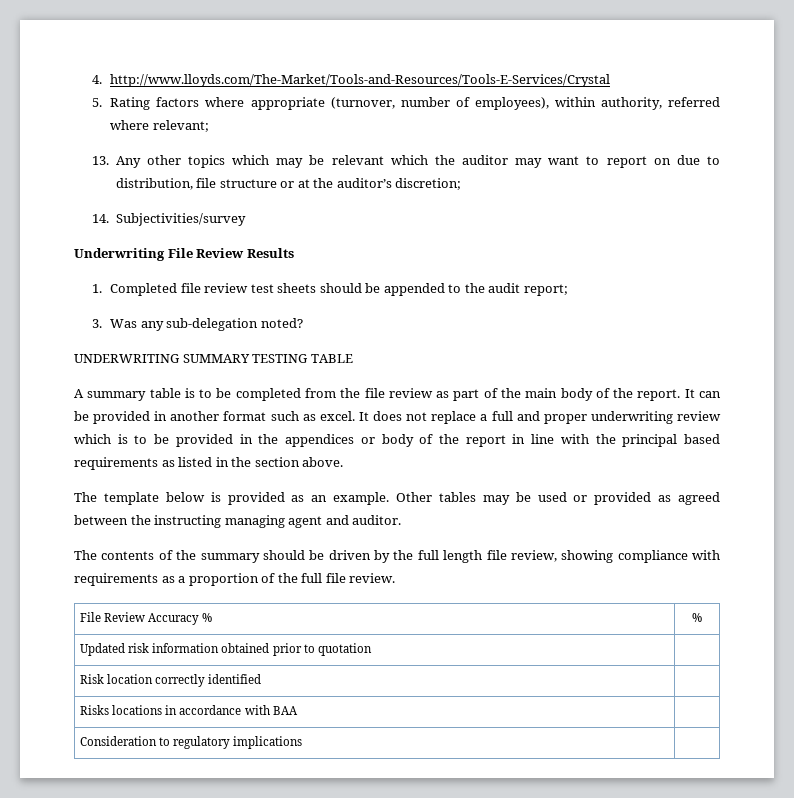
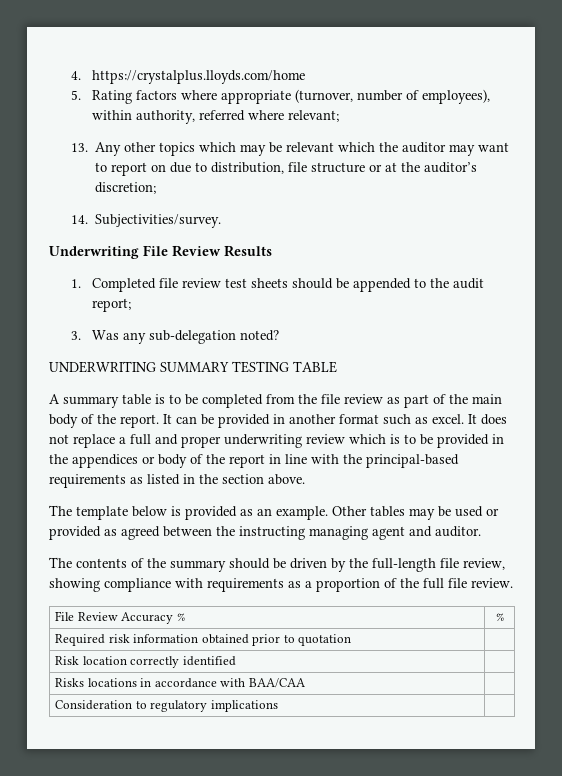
[110,74,611,87] http://www.lloyds.com/The-Market/Tools-and-Resources/Tools-E-Services/Crystal -> [92,70,306,84] https://crystalplus.lloyds.com/home
[115,213,246,226] Subjectivities/survey -> [94,214,221,228] Subjectivities/survey.
[622,434,720,447] principal based -> [366,454,459,468] principal-based
[417,550,483,563] full length -> [372,558,436,572] full-length
[80,643,126,656] Updated -> [55,634,106,646] Required
[272,706,298,715] BAA -> [248,678,305,688] BAA/CAA

